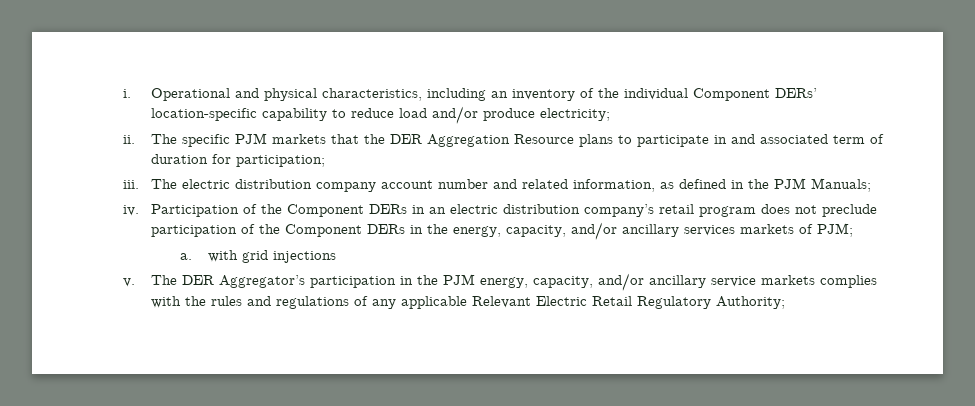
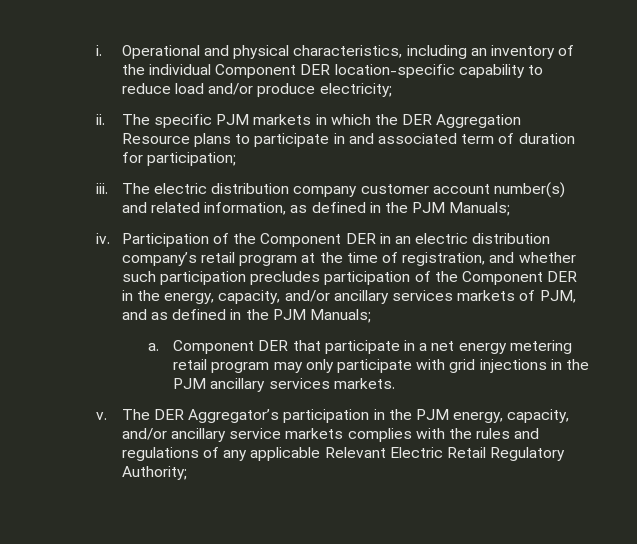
[775,88,818,98] DERs’ -> [300,64,331,75] DER
[331,134,360,144] that -> [315,114,371,125] in which
[381,179,489,189] account number -> [360,182,566,198] customer account number(s)
[369,204,408,214] DERs -> [345,233,376,244] DER
[761,204,878,217] does not preclude -> [301,252,576,266] [121,271,321,285] at the time of registration, and whether such participation precludes
[367,224,406,234] DERs -> [547,271,578,282] DER
[817,223,854,237] [179,250,337,263] PJM; // a. with grid injections -> [539,290,576,303] [121,309,372,323] [147,340,572,354] [173,359,589,373] [173,378,395,392] PJM, and as defined in the PJM Manuals; // a. Component DER that participate in a net energy metering retail program may only participate with grid injections in the PJM ancillary services markets.

